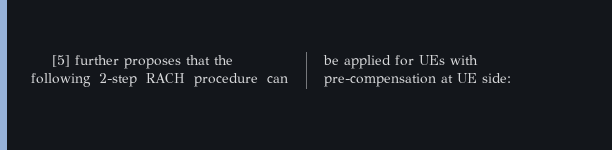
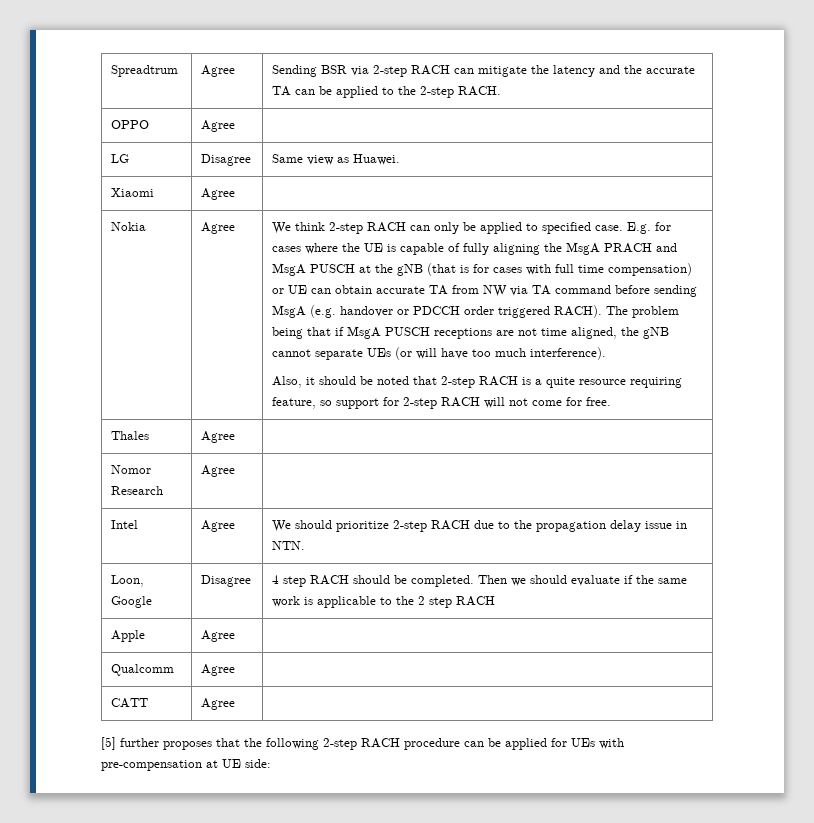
(52, 61) none -> [111,65,179,77] [201,65,236,77] [272,65,696,77] [272,86,502,98] [111,120,150,129] [201,120,236,132] [111,154,130,163] [201,154,252,166] [272,154,401,165] [111,188,155,197] [201,188,236,200] [111,222,147,231] [201,222,236,234] [272,222,672,234] [272,242,678,255] [272,263,693,276] [272,285,698,297] [272,305,680,318] [272,326,670,339] [272,347,607,360] [272,376,683,388] [272,397,612,409] [111,431,150,440] [201,431,236,443] [111,465,152,474] [111,486,164,495] [201,465,236,477] [111,520,139,529] [201,520,236,532] [272,520,688,532] [272,541,306,550] [111,575,145,587] [111,596,153,608] [201,575,252,587] [272,575,688,587] [272,596,496,608] [111,630,146,642] [201,630,236,642] [111,664,175,676] [201,664,236,676] [111,698,149,708] [201,698,236,710] Spreadtrum | Agree | Sending BSR via 2-step RACH can mitigate the latency and the accurate TA can be applied to the 2-step RACH. // OPPO | Agree | // LG | Disagree | Same view as Huawei. // Xiaomi | Agree | // Nokia | Agree | We think 2-step RACH can only be applied to specified case. E.g. for cases where the UE is capable of fully aligning the MsgA PRACH and MsgA PUSCH at the gNB (that is for cases with full time compensation) or UE can obtain accurate TA from NW via TA command before sending MsgA (e.g. handover or PDCCH order triggered RACH). The problem being that if MsgA PUSCH receptions are not time aligned, the gNB cannot separate UEs (or will have too much interference). // Also, it should be noted that 2-step RACH is a quite resource requiring feature, so support for 2-step RACH will not come for free. // Thales | Agree | // Nomor Research | Agree | // Intel | Agree | We should prioritize 2-step RACH due to the propagation delay issue in NTN. // Loon, Google | Disagree | 4 step RACH should be completed. Then we should evaluate if the same work is applicable to the 2 step RACH // Apple | Agree | // Qualcomm | Agree | // CATT | Agree | //

